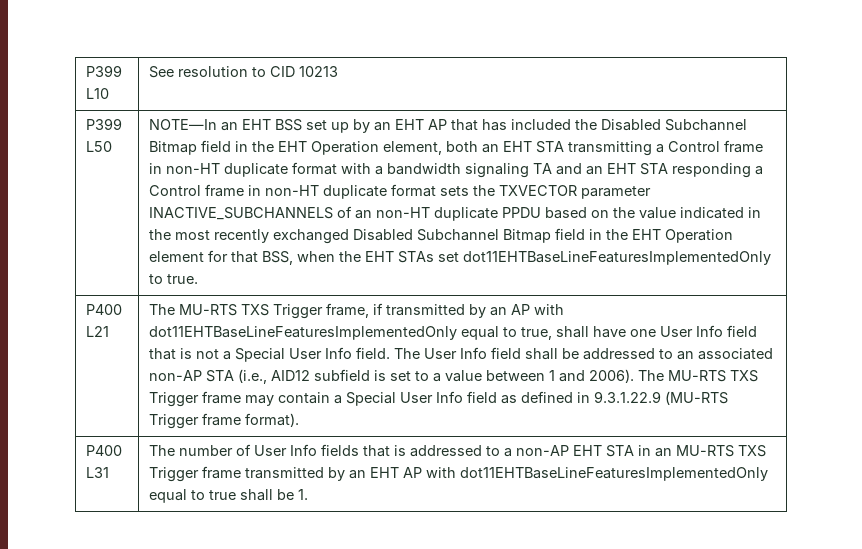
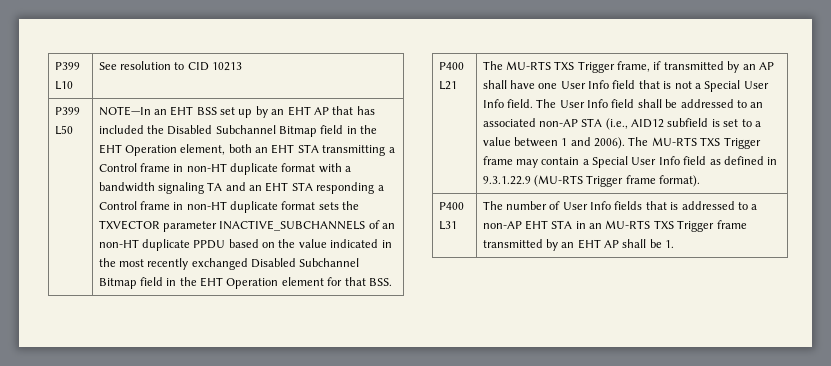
[261,251,771,265] [148,274,198,284] BSS, when the EHT STAs set dot11EHTBaseLineFeaturesImplementedOnly to true. -> [368,278,392,286] BSS.
[533,304,564,315] [148,326,552,340] with dot11EHTBaseLineFeaturesImplementedOnly equal to true, -> (774, 66) none
[425,467,768,481] [148,489,236,503] with dot11EHTBaseLineFeaturesImplementedOnly equal to true -> (620, 244) none

